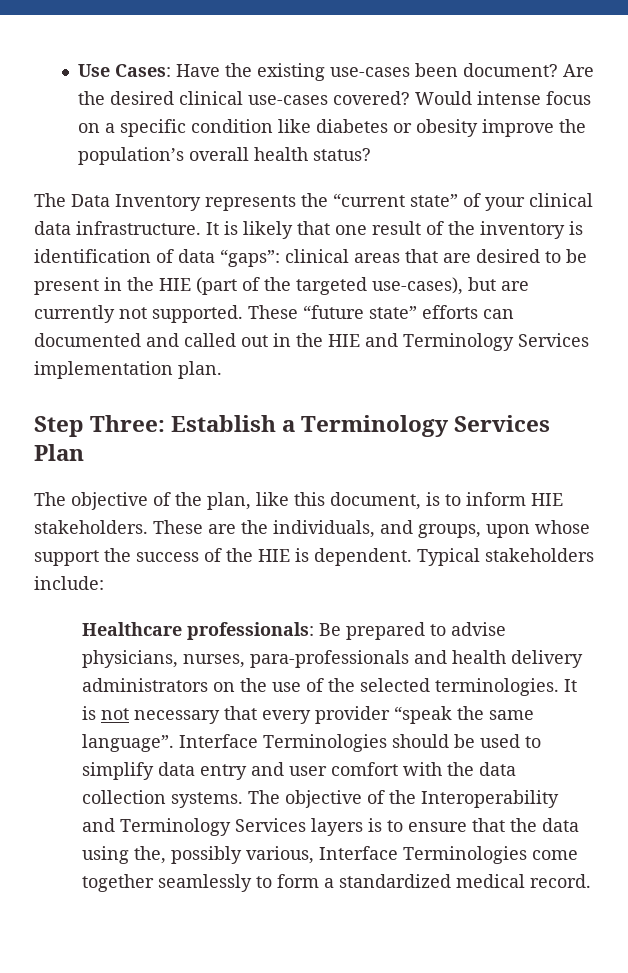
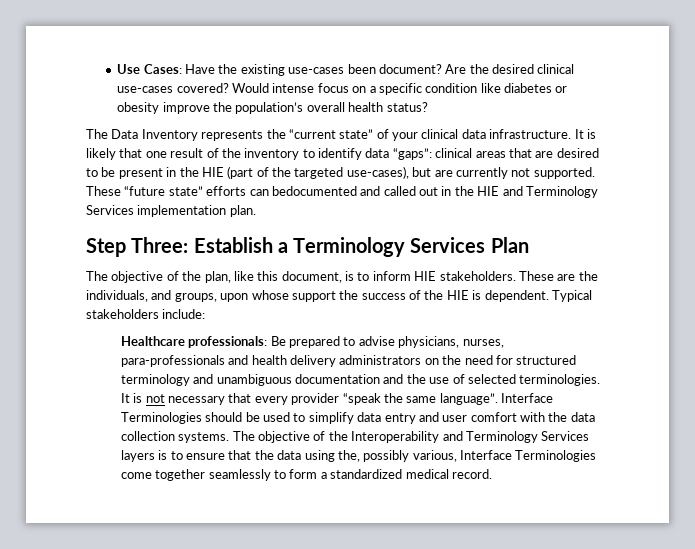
[569,221,583,235] [34,249,174,263] is identification of -> [302,148,362,160] to identify
[34,333,141,347] documented -> [271,186,357,196] bedocumented
(268, 685) none -> [464,355,577,365] [120,374,426,386] need for structured terminology and unambiguous documentation and the
[328,678,356,692] the -> (465, 379) none

